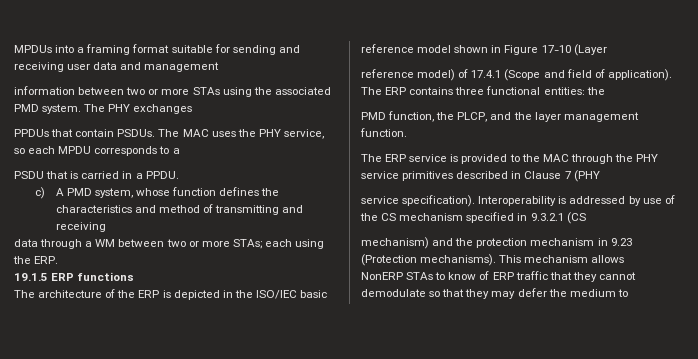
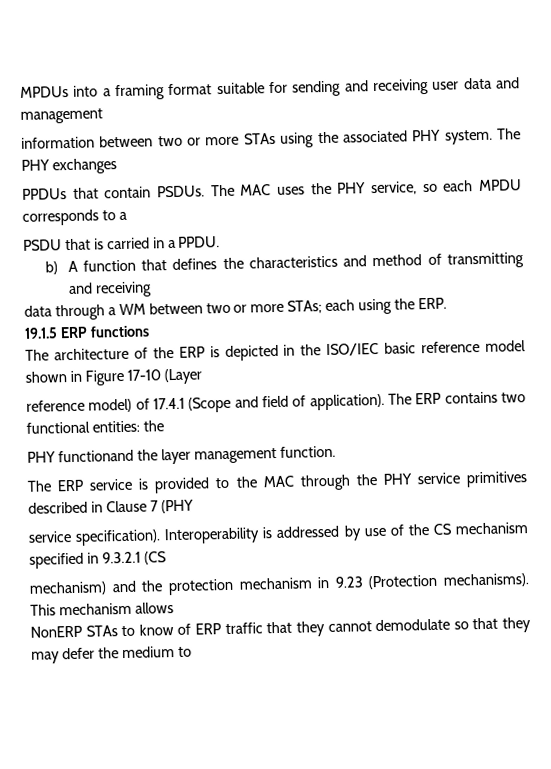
[14,104,39,112] PMD -> [412,129,442,142] PHY
[34,187,217,199] c) A PMD system, whose function -> [45,259,168,275] b) A function that
[455,87,485,95] three -> [500,392,526,403] two
[361,111,512,122] PMD function, the PLCP, and -> [27,449,134,463] PHY functionand

